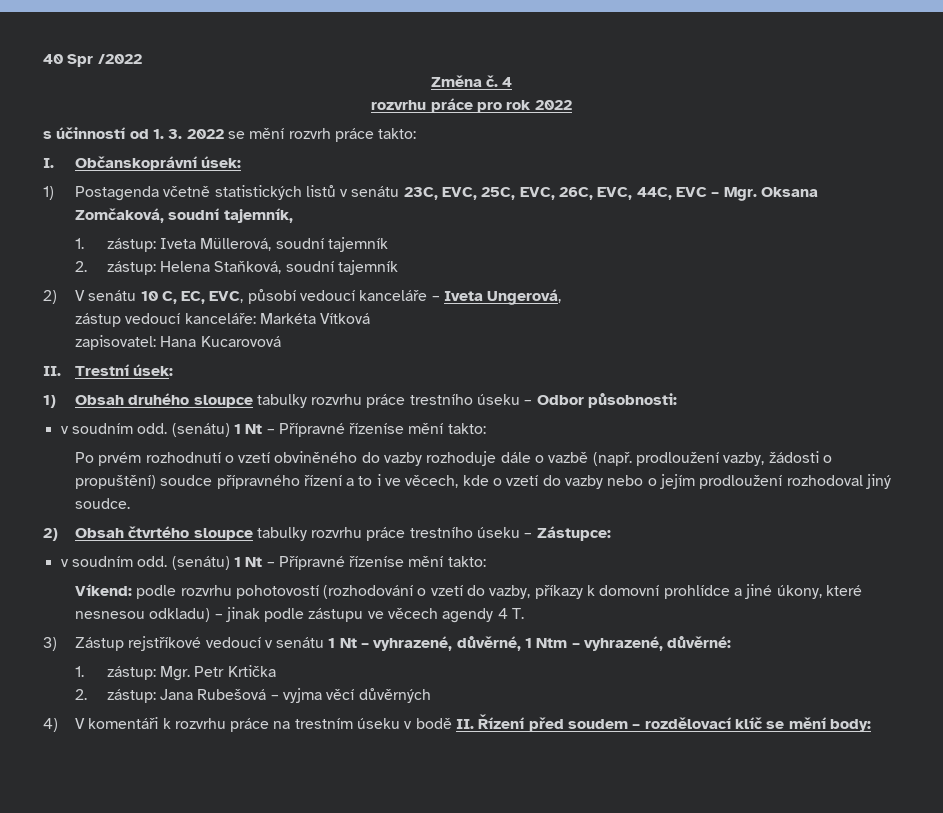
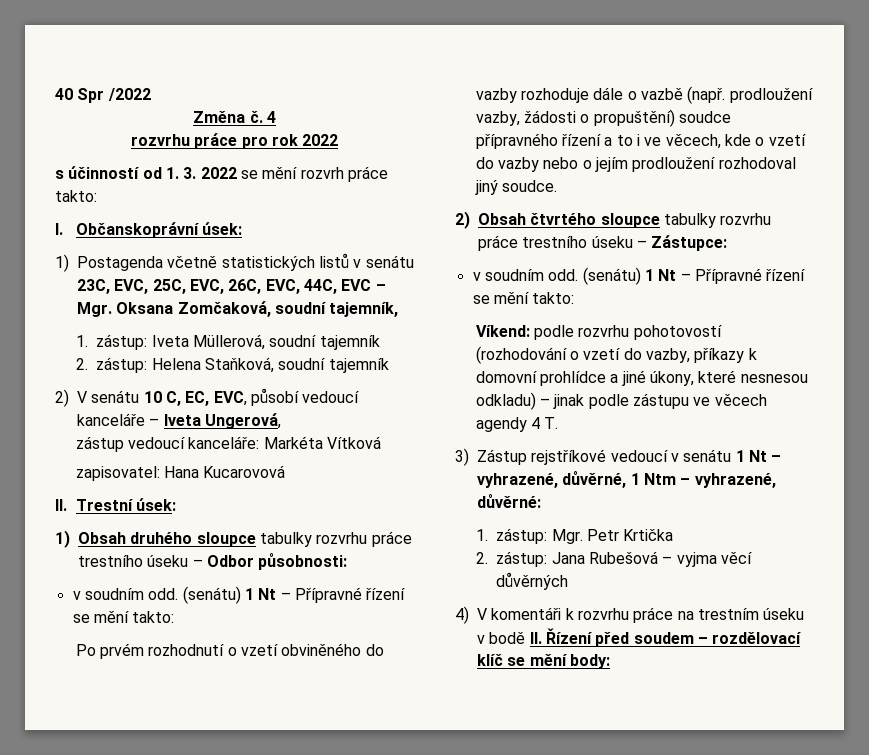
[349,423,405,434] řízeníse -> [366,588,406,600] [72,614,90,623] řízení se
[349,556,405,567] řízeníse -> [766,269,806,281] [472,295,490,304] řízení se

